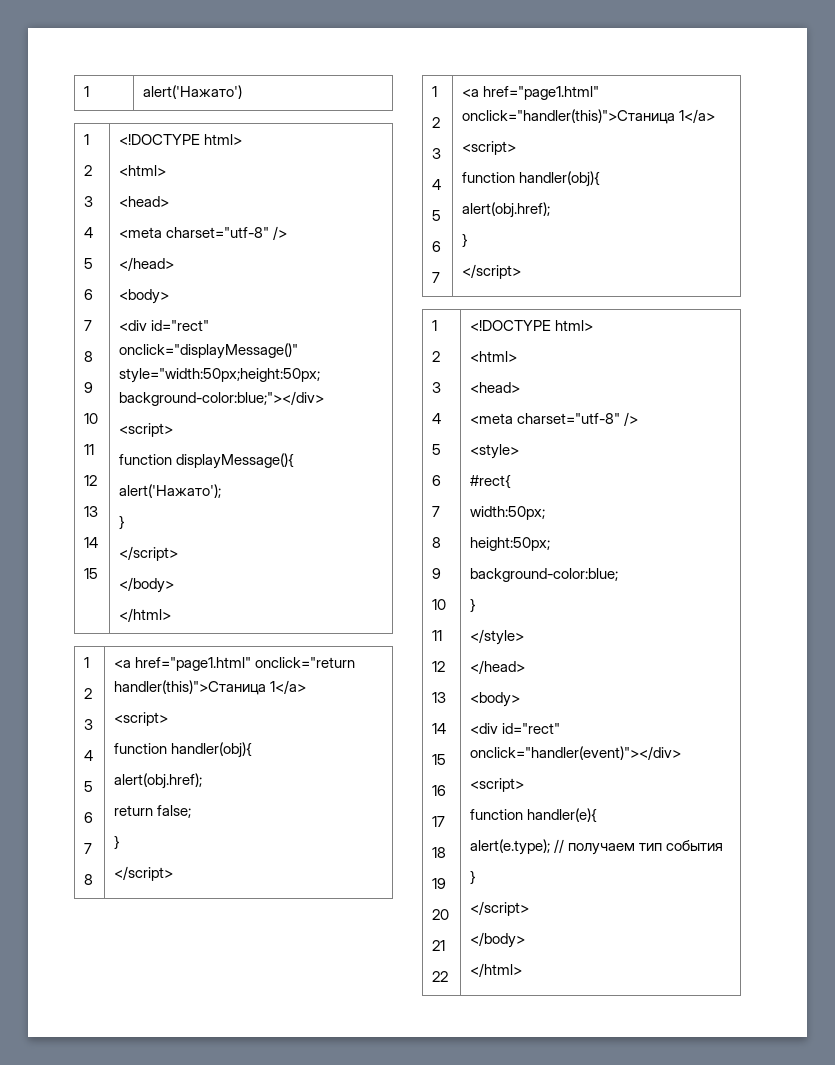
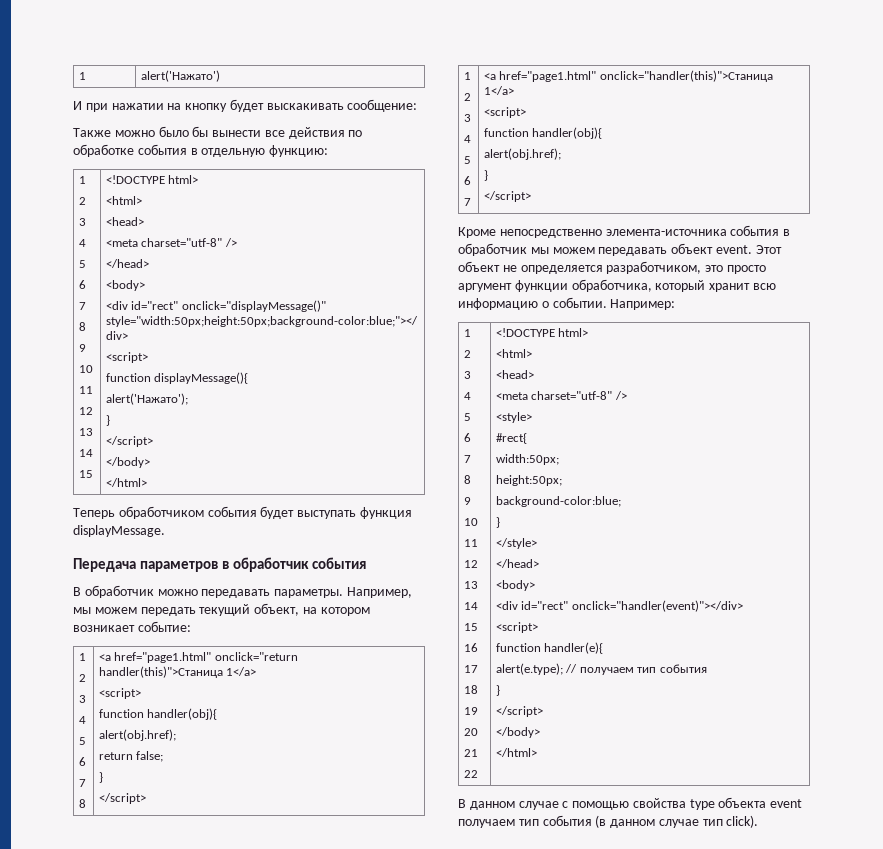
(243, 92) none -> [73,99,418,112] [73,126,363,139] [73,144,329,157] // И при нажатии на кнопку будет выскакивать сообщение: // Также можно было бы вынести все действия по обработке события в отдельную функцию:
(172, 615) none -> [73,506,412,519] [73,525,165,537] [73,557,366,572] [73,585,412,598] [73,603,370,616] [73,621,191,632] // Теперь обработчиком события будет выступать функция displayMessage. // Передача параметров в обработчик события // В обработчик можно передавать параметры. Например, мы можем передать текущий объект, на котором возникает событие:
(522, 271) none -> [458,225,791,238] [458,243,782,256] [458,261,766,274] [458,279,776,292] [458,297,676,310] // Кроме непосредственно элемента-источника события в обработчик мы можем передавать объект event. Этот объект не определяется разработчиком, это просто аргумент функции обработчика, который хранит всю информацию о событии. Например:
(523, 970) none -> [458,797,803,810] [458,815,759,828] // В данном случае с помощью свойства type объекта event получаем тип события (в данном случае тип click).

